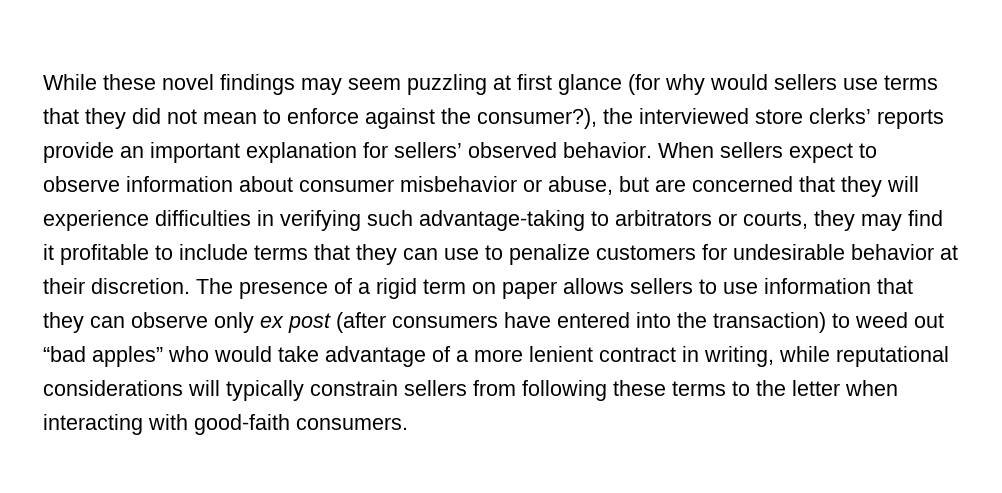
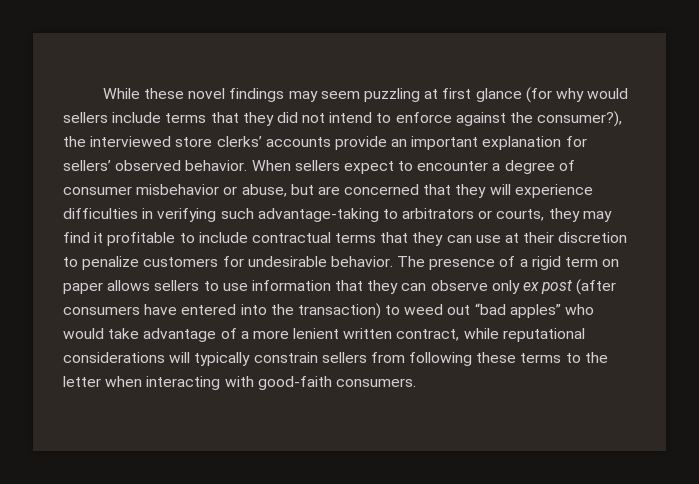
[843,78,878,90] use -> [112,112,162,123] include
[203,112,257,124] mean -> [329,112,373,123] intend
[877,109,944,129] reports -> [265,137,331,147] accounts
[43,176,293,192] observe information about -> [417,160,575,174] encounter a degree of
(248, 252) none -> [251,232,331,243] contractual
(479, 254) none -> [505,232,628,243] at their discretion
[851,244,958,260] [43,278,190,294] behavior at their discretion. -> [330,256,393,267] behavior.
[599,346,774,367] contract in writing, -> [343,328,460,341] written contract,

